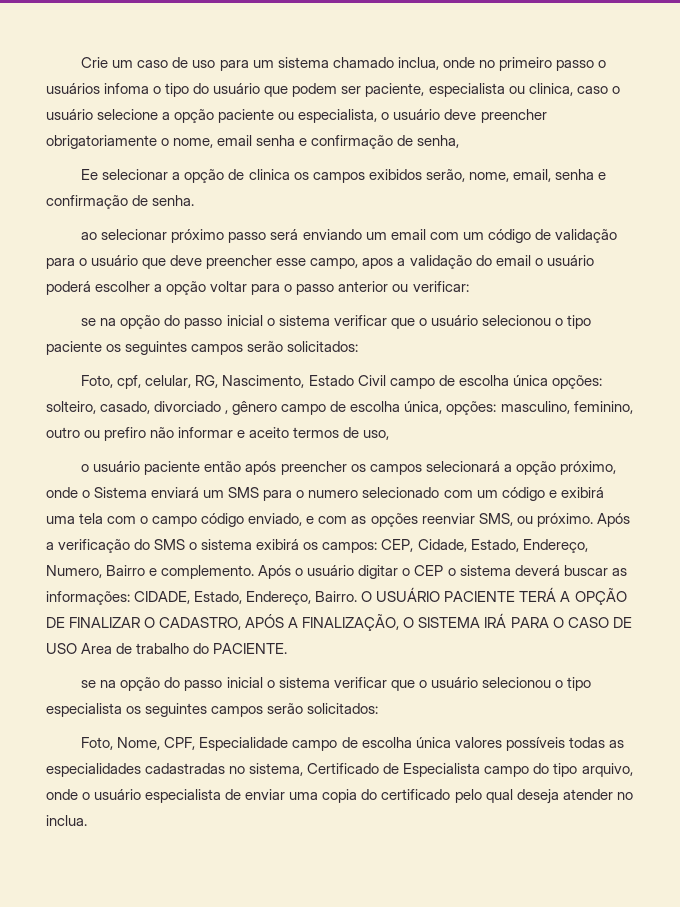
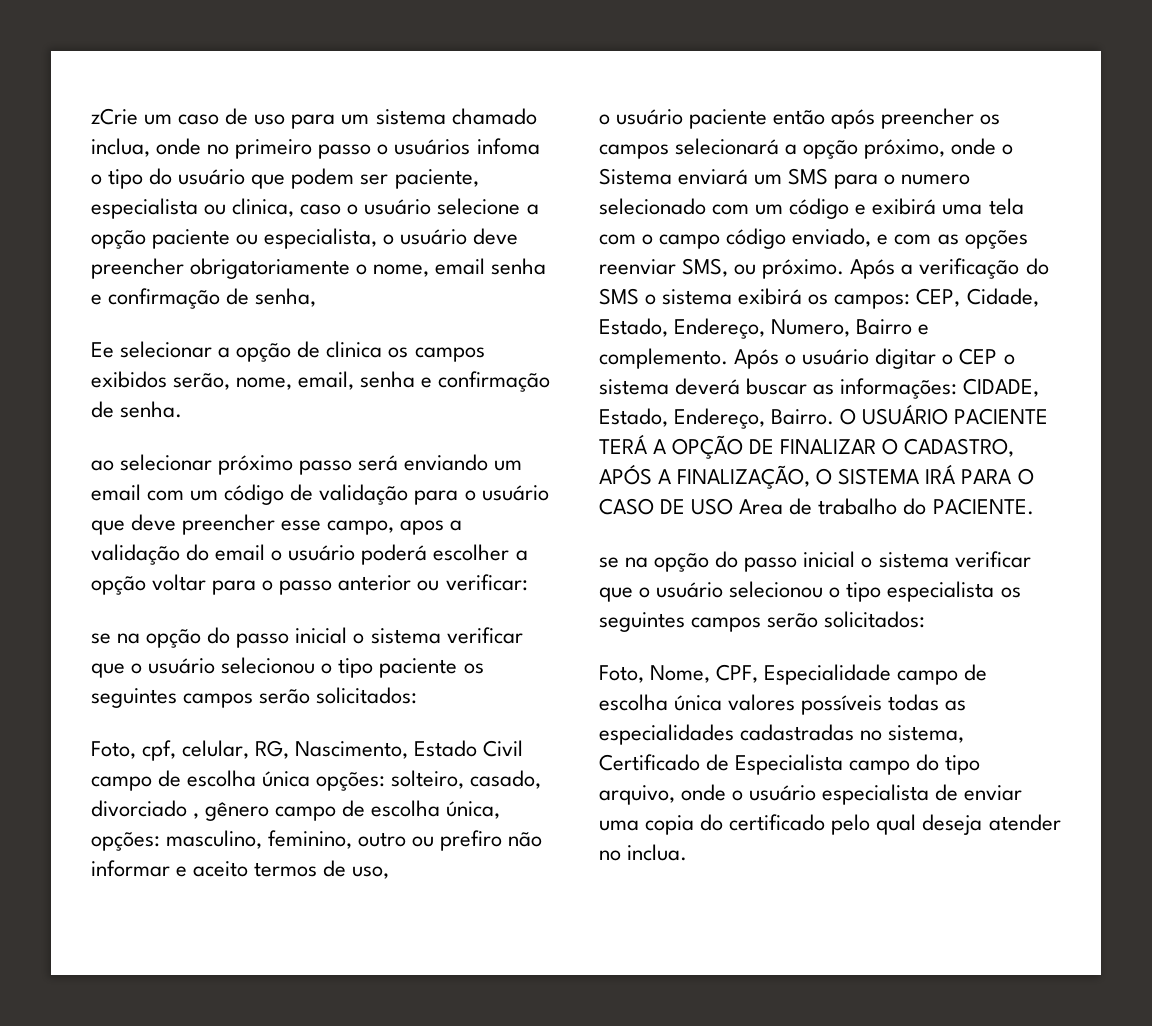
[81,57,109,68] Crie -> [91,108,138,125] zCrie

